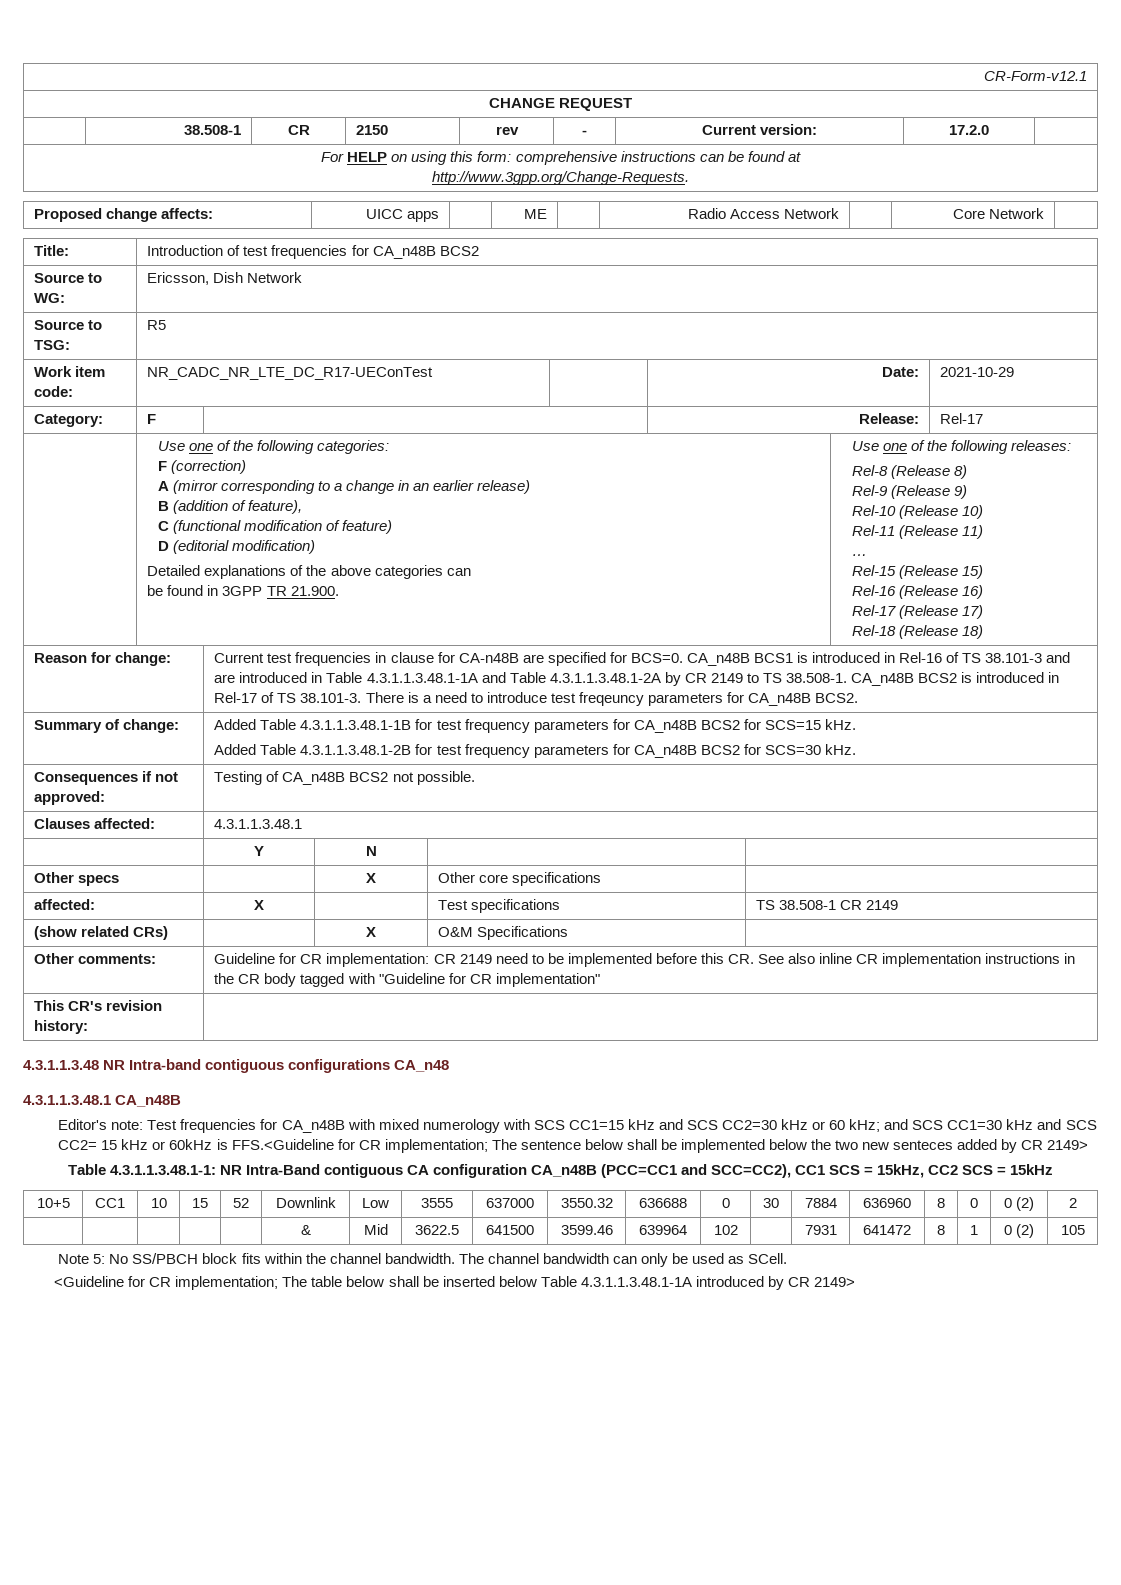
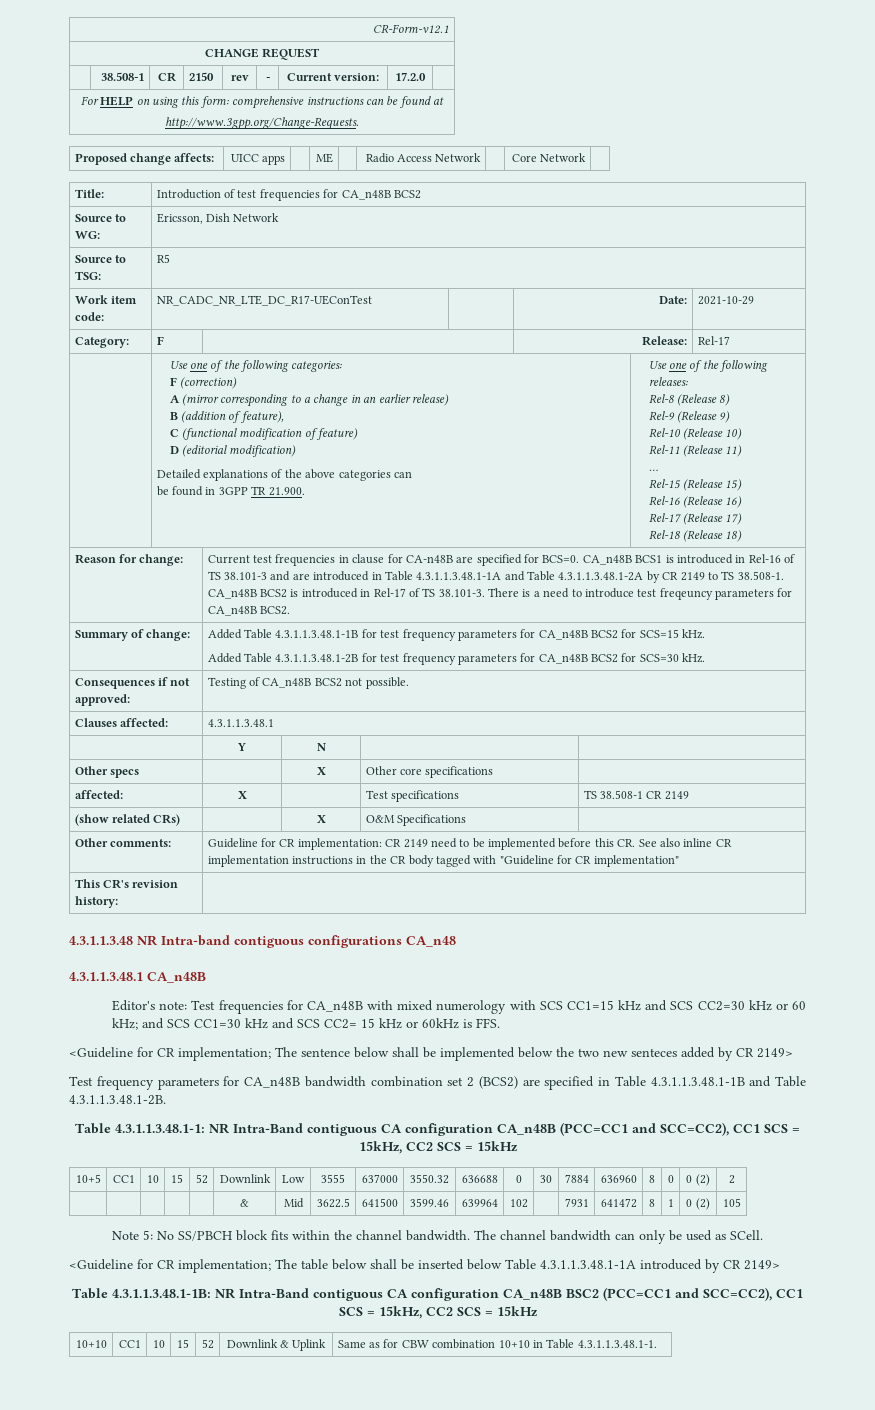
[231,1139,334,1150] FFS.<Guideline -> [476,1018,501,1028] [69,1047,133,1058] FFS. // <Guideline
(1089, 1145) none -> [69,1076,806,1090] [69,1095,166,1105] // Test frequency parameters for CA_n48B bandwidth combination set 2 (BCS2) are specified in Table 4.3.1.1.3.48.1-1B and Table 4.3.1.1.3.48.1-2B.
(855, 1282) none -> [72,1287,803,1301] [338,1306,537,1319] [75,1340,107,1348] [118,1340,141,1348] [152,1340,165,1348] [177,1339,189,1348] [201,1339,214,1349] [226,1339,327,1351] [337,1339,657,1349] // Table 4.3.1.1.3.48.1-1B: NR Intra-Band contiguous CA configuration CA_n48B BSC2 (PCC=CC1 and SCC=CC2), CC1 SCS = 15kHz, CC2 SCS = 15kHz // 10+10 | CC1 | 10 | 15 | 52 | Downlink & Uplink | Same as for CBW combination 10+10 in Table 4.3.1.1.3.48.1-1.

